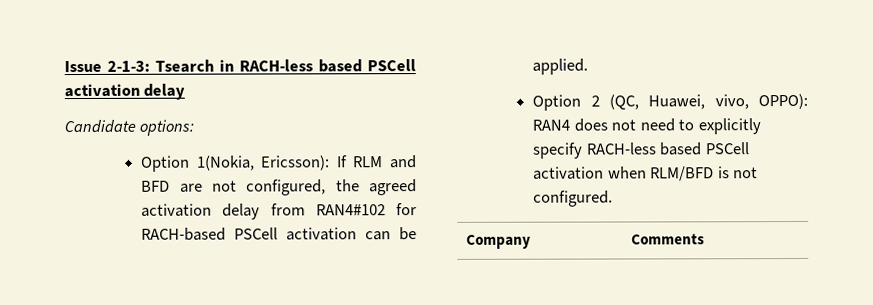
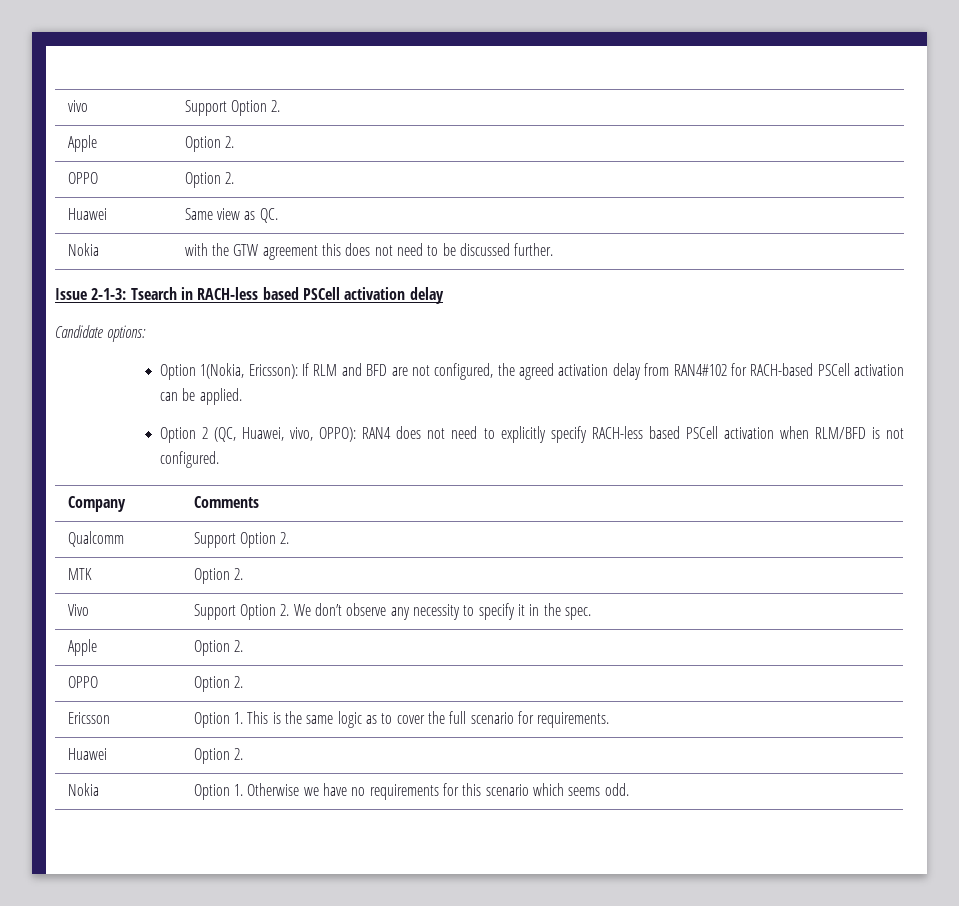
(64, 66) none -> [67,100,88,112] [184,100,281,116] [67,135,97,152] [184,136,235,152] [67,172,98,184] [184,172,235,188] [67,208,107,220] [184,208,278,223] [67,243,99,256] [184,243,554,260] vivo | Support Option 2. // Apple | Option 2. // OPPO | Option 2. // Huawei | Same view as QC. // Nokia | with the GTW agreement this does not need to be discussed further. //
(705, 239) none -> [67,531,124,547] [193,532,290,548] [67,568,92,580] [193,568,244,584] [67,604,89,616] [193,603,591,620] [67,639,97,656] [193,640,244,656] [67,676,98,688] [193,676,244,692] [67,712,110,724] [193,711,610,728] [67,748,107,760] [193,748,244,764] [67,783,99,796] [193,783,629,800] // Qualcomm | Support Option 2. // MTK | Option 2. // Vivo | Support Option 2. We don’t observe any necessity to specify it in the spec. // Apple | Option 2. // OPPO | Option 2. // Ericsson | Option 1. This is the same logic as to cover the full scenario for requirements. // Huawei | Option 2. // Nokia | Option 1. Otherwise we have no requirements for this scenario which seems odd.

